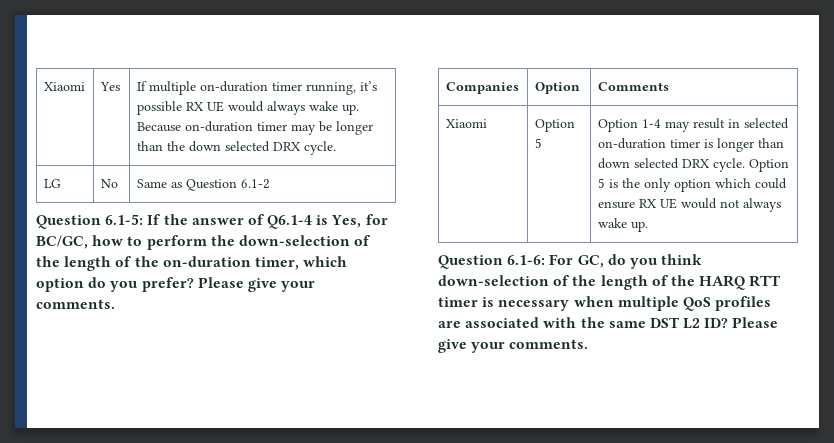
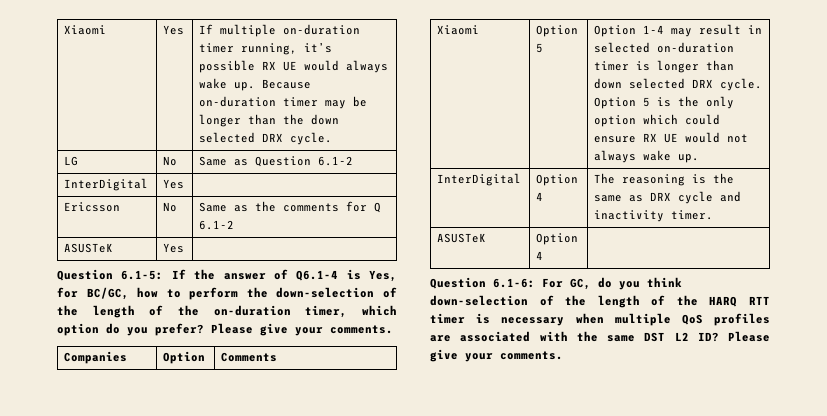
(270, 184) none -> [64,178,149,191] [163,179,185,189] [64,202,121,212] [163,202,178,212] [199,201,382,213] [199,220,235,230] [64,243,114,253] [163,243,185,253] // InterDigital | Yes | // Ericsson | No | Same as the comments for Q 6.1-2 // ASUSTeK | Yes |
(648, 226) none -> [437,173,522,186] [536,174,579,186] [536,192,544,201] [594,173,735,186] [594,191,742,204] [594,210,714,222] [437,233,487,243] [536,233,579,245] [536,251,544,260] // InterDigital | Option 4 | The reasoning is the same as DRX cycle and inactivity timer. // ASUSTeK | Option 4 |

